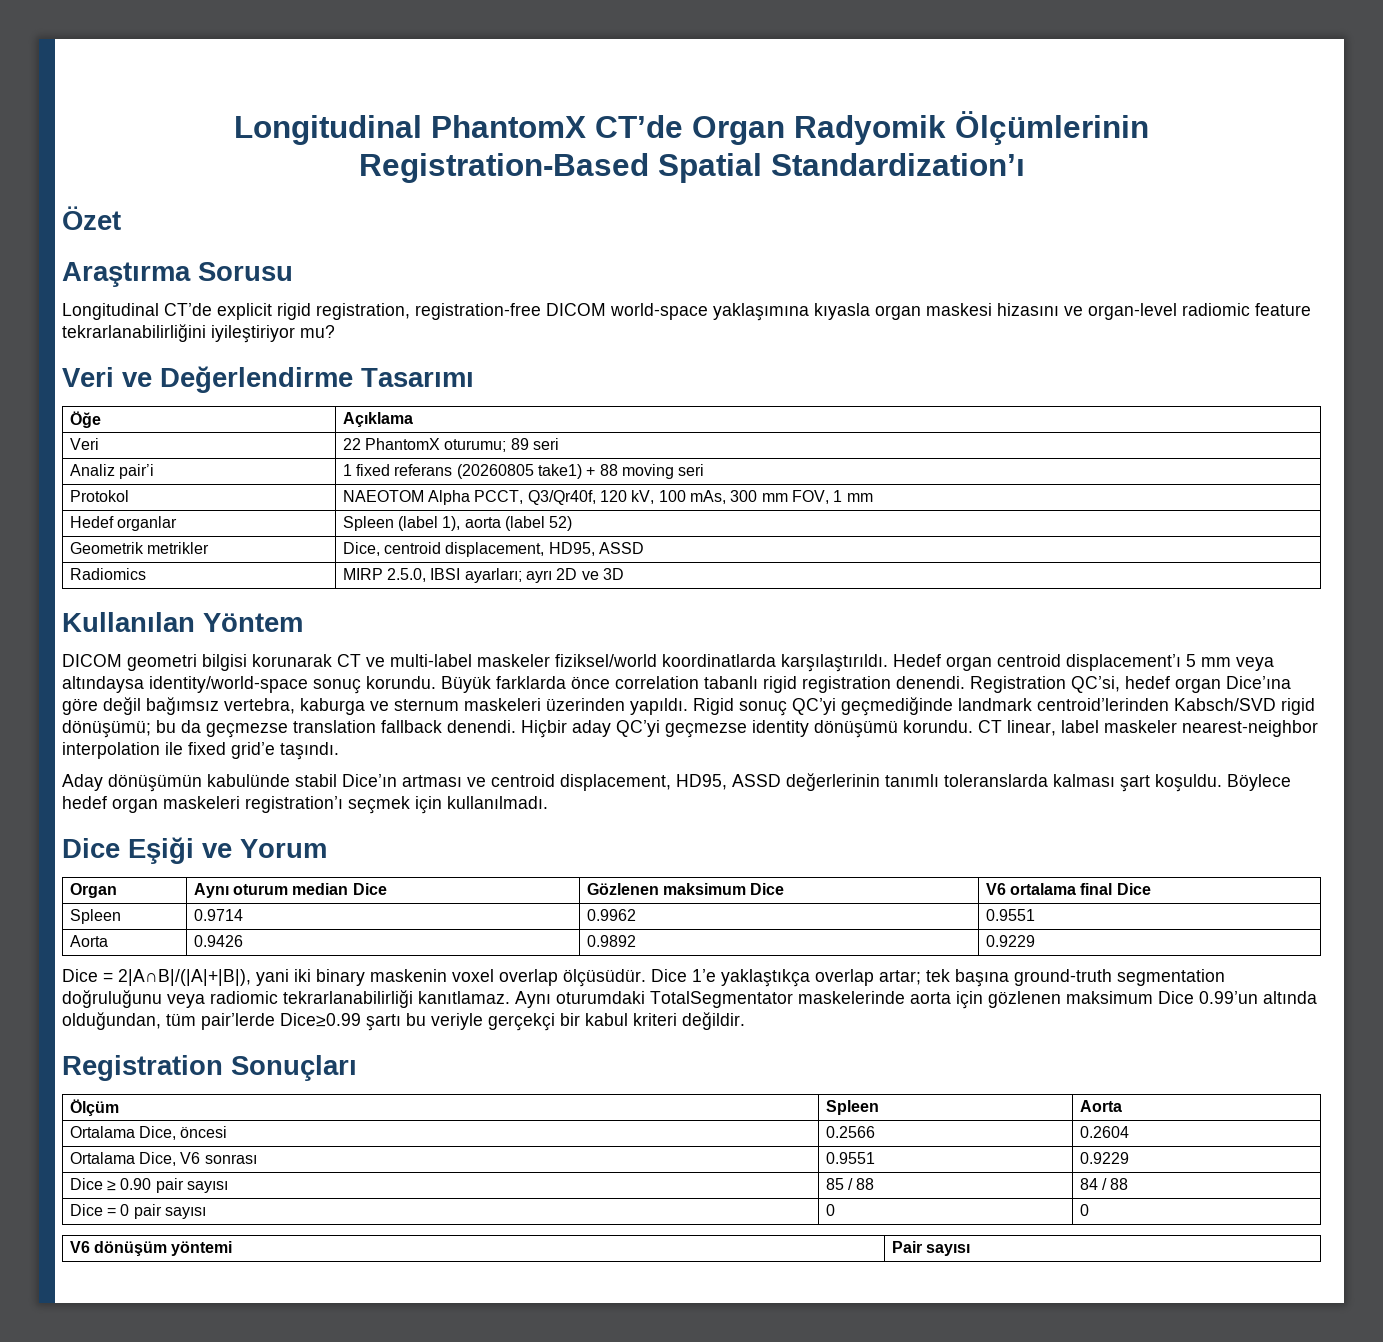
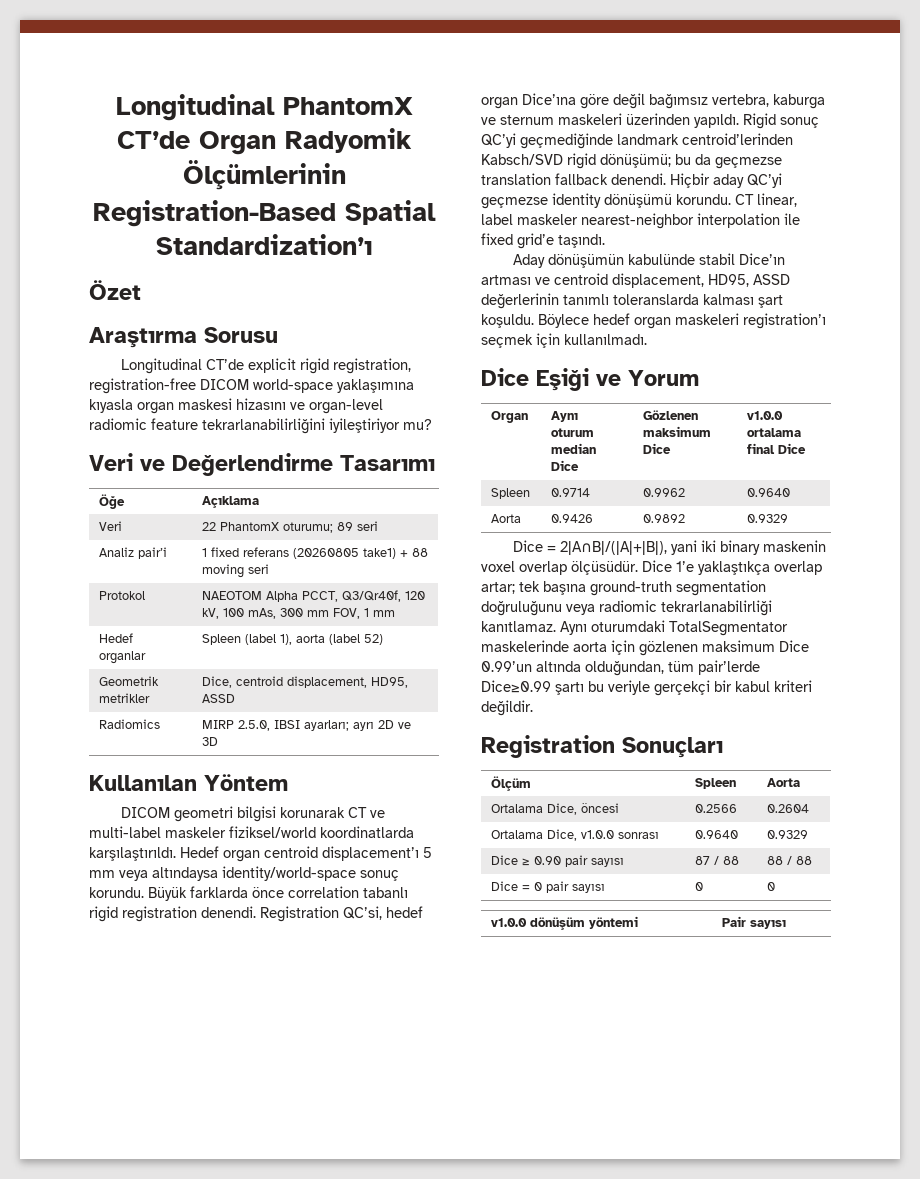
[985,883,1006,895] V6 -> [747,411,784,420] v1.0.0
[985,909,1035,921] 0.9551 -> [747,488,791,497] 0.9640
[985,935,1035,947] 0.9229 -> [747,514,789,523] 0.9329
[180,1152,201,1164] V6 -> [581,830,615,839] v1.0.0
[825,1152,875,1164] [1079,1152,1129,1164] 0.9551 | 0.9229 -> [695,830,739,839] [767,830,809,839] 0.9640 | 0.9329
[825,1178,844,1190] 85 -> [695,856,711,865] 87
[1079,1178,1098,1190] 84 -> [767,856,784,865] 88
[69,1241,90,1253] V6 -> [491,918,528,927] v1.0.0

